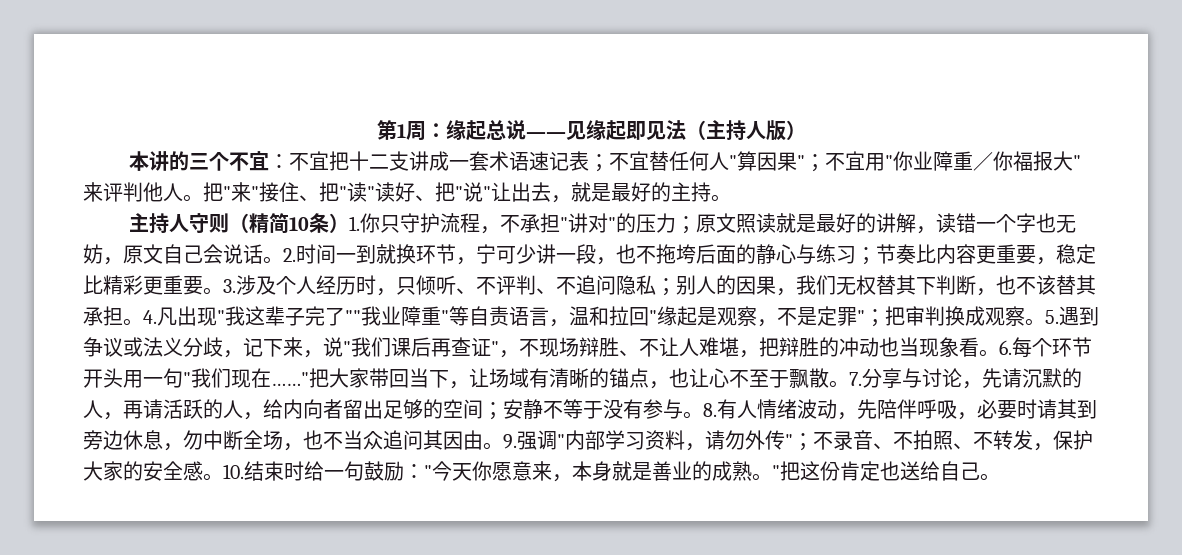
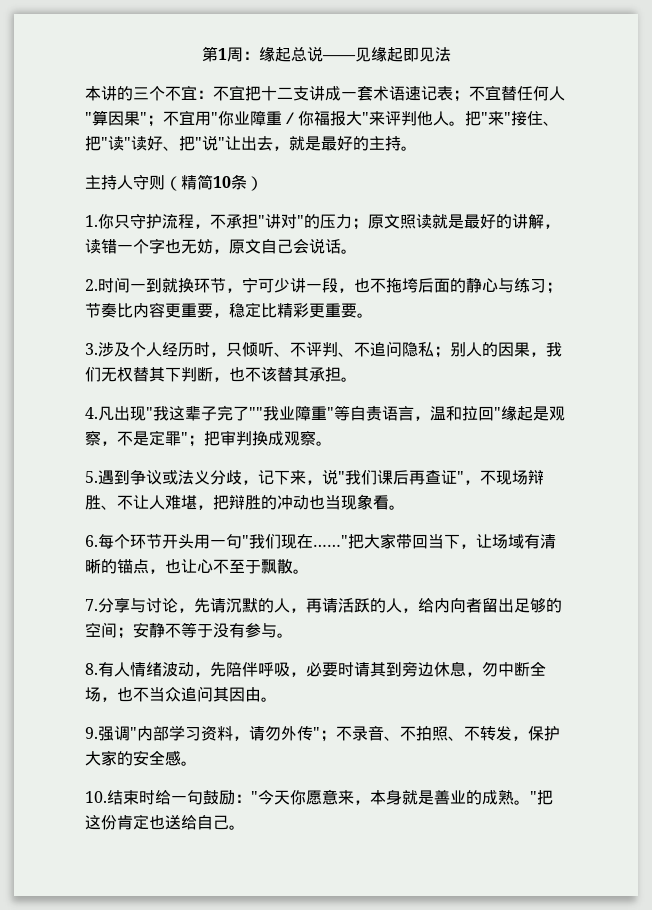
[685,120,806,141] （主持人版） -> (451, 54) none
(350, 223) none -> (263, 183) //
(283, 260) none -> (357, 251) //
(223, 291) none -> (373, 315) //
(143, 322) none -> (357, 379) //
(1045, 322) none -> (332, 443) //
(999, 353) none -> (405, 507) //
(849, 384) none -> (309, 571) //
(703, 415) none -> (293, 635) //
(503, 446) none -> (277, 699) //
(223, 477) none -> (197, 763) //

